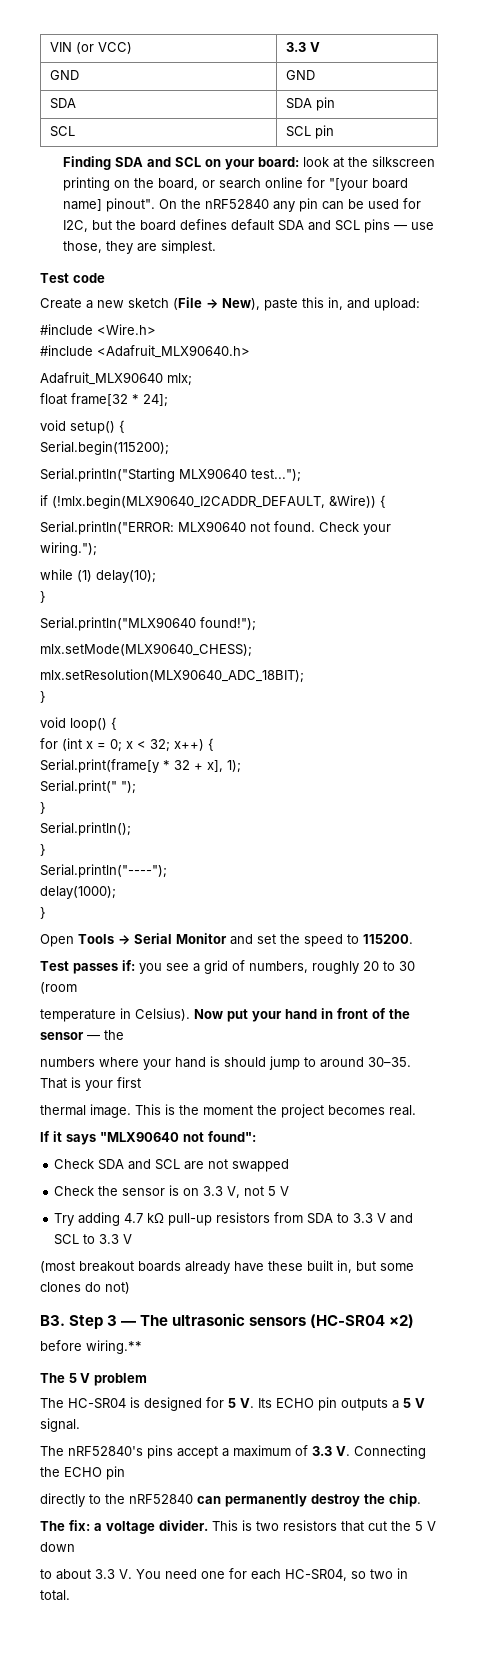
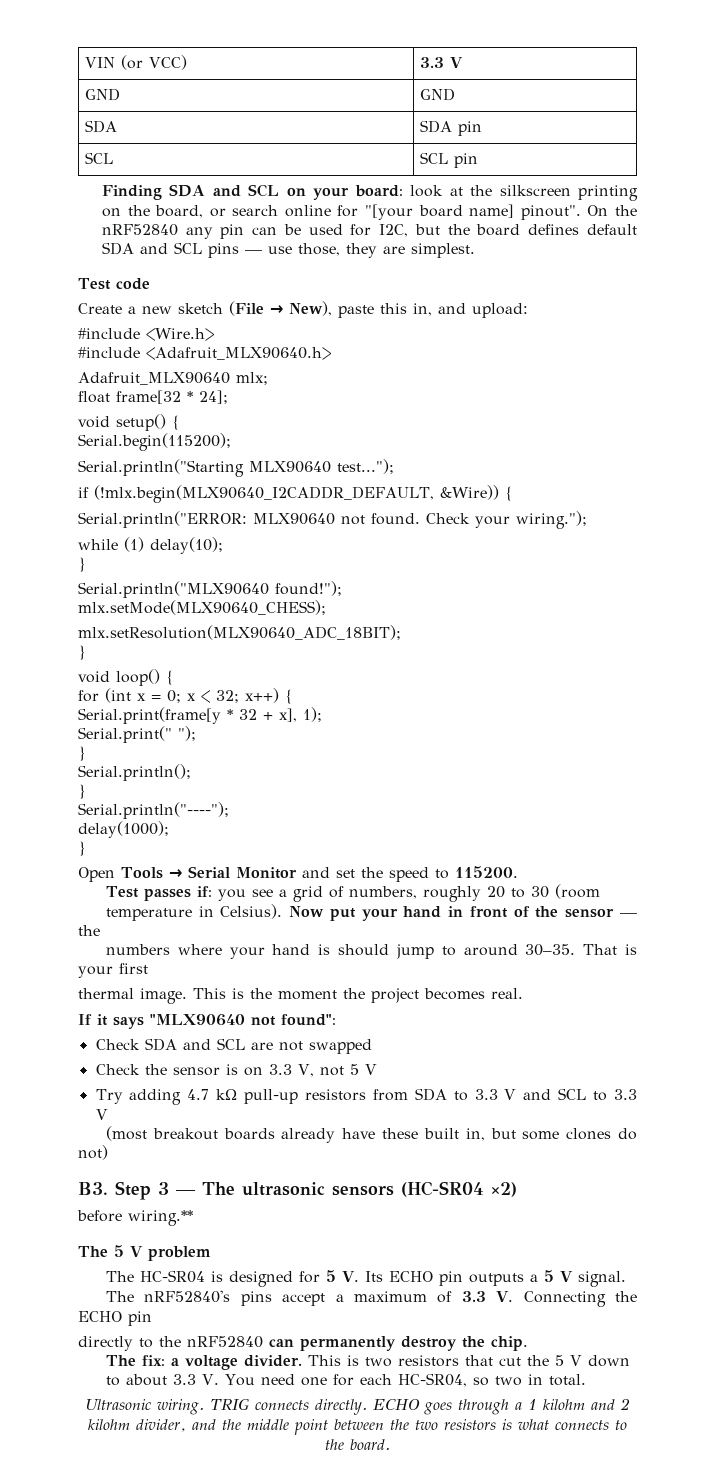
(70, 1595) none -> [85,1398,630,1415] [88,1419,627,1435] [325,1439,390,1450] // Ultrasonic wiring. TRIG connects directly. ECHO goes through a 1 kilohm and 2 kilohm divider, and the middle point between the two resistors is what connects to the board.

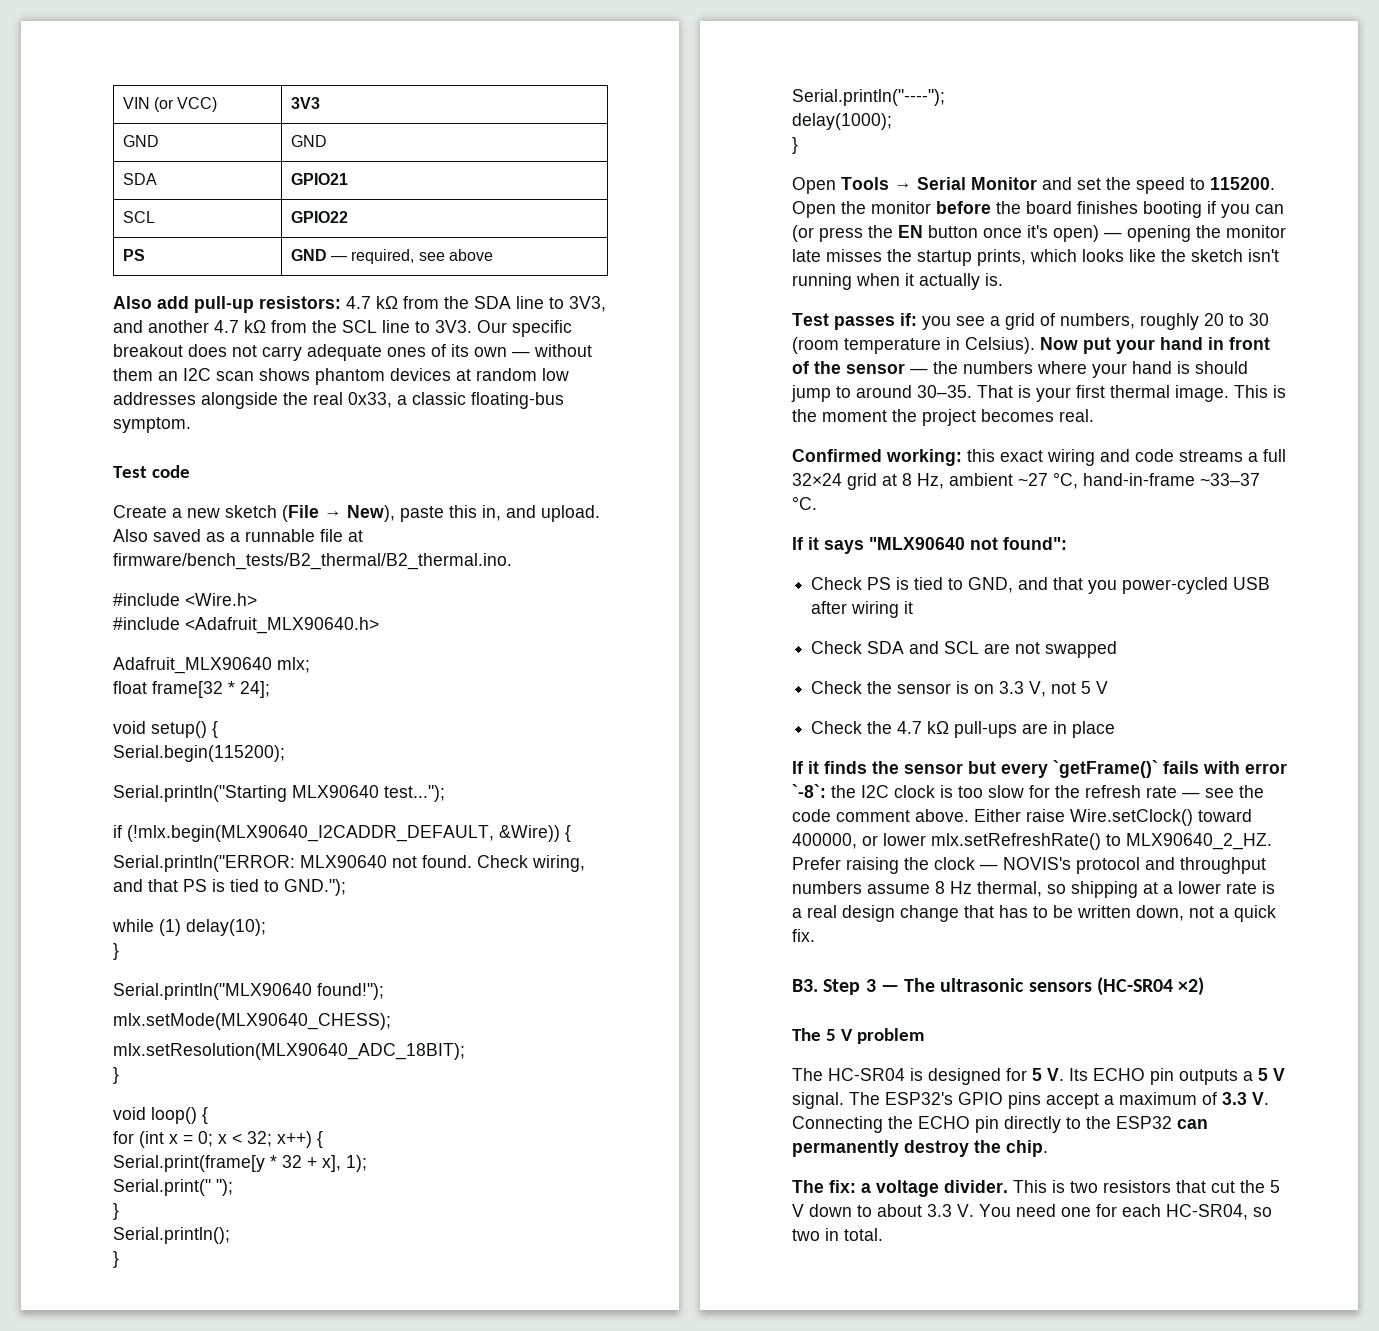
[420,57,464,68] 3.3 V -> [290,97,320,109] 3V3
[420,120,483,136] SDA pin -> [290,173,348,185] GPIO21
[420,152,479,168] [101,184,638,201] [101,204,637,220] [101,224,638,239] [101,242,475,258] SCL pin // Finding SDA and SCL on your board: look at the silkscreen printing on the board, or search online for "[your board name] pinout". On the nRF52840 any pin can be used for I2C, but the board defines default SDA and SCL pins — use those, they are simplest. -> [290,211,348,223] [122,249,145,261] [290,249,493,264] [113,296,606,313] [113,320,572,337] [113,344,592,361] [113,368,569,385] [113,392,564,409] [113,417,191,433] GPIO22 // PS | GND — required, see above // Also add pull-up resistors: 4.7 kΩ from the SDA line to 3V3, and another 4.7 kΩ from the SCL line to 3V3. Our specific breakout does not carry adequate ones of its own — without them an I2C scan shows phantom devices at random low addresses alongside the real 0x33, a classic floating-bus symptom.
[472,303,528,318] upload: -> [541,505,600,522] [113,529,363,542] [113,553,512,570] upload. Also saved as a runnable file at firmware/bench_tests/B2_thermal/B2_thermal.ino.
[475,511,587,529] your wiring."); -> [532,855,585,872] [113,879,346,896] wiring, and that PS is tied to GND.");
(518, 872) none -> [792,201,1284,218] [792,225,1286,242] [792,249,1279,266] [792,273,1003,290] Open the monitor before the board finishes booting if you can (or press the EN button once it's open) — opening the monitor late misses the startup prints, which looks like the sketch isn't running when it actually is.
(600, 891) // -> (839, 345) none
(100, 930) // -> (958, 367) none
(148, 968) // -> (1105, 391) none
(523, 993) none -> [792,449,1286,466] [792,472,1260,490] [792,496,817,510] // Confirmed working: this exact wiring and code streams a full 32×24 grid at 8 Hz, ambient ~27 °C, hand-in-frame ~33–37 °C.
(336, 1020) none -> [811,577,1271,594] [811,601,914,618] // Check PS is tied to GND, and that you power-cycled USB after wiring it
[95,1088,637,1105] [95,1109,108,1120] [105,1126,638,1143] [78,1145,108,1160] Try adding 4.7 kΩ pull-up resistors from SDA to 3.3 V and SCL to 3.3 V // (most breakout boards already have these built in, but some clones do not) -> [811,721,1116,738] [792,760,1287,778] [792,784,1264,798] [792,809,1252,826] [792,833,1272,850] [792,857,1266,874] [792,881,1275,898] [792,905,1276,922] [792,929,815,942] Check the 4.7 kΩ pull-ups are in place // If it finds the sensor but every `getFrame()` fails with error `-8`: the I2C clock is too slow for the refresh rate — see the code comment above. Either raise Wire.setClock() toward 400000, or lower mlx.setRefreshRate() to MLX90640_2_HZ. Prefer raising the clock — NOVIS's protocol and throughput numbers assume 8 Hz thermal, so shipping at a lower rate is a real design change that has to be written down, not a quick fix.
[77,1210,193,1226] // before wiring.** -> (1205, 986) none
[105,1290,231,1303] // The nRF52840's -> [849,1092,1003,1105] The ESP32's GPIO
(152, 1318) // -> (999, 1124) none
[187,1336,263,1348] nRF52840 -> [1116,1116,1172,1129] ESP32
(630, 1361) // -> (852, 1210) none
[85,1398,630,1415] [88,1419,627,1435] [325,1439,390,1450] // Ultrasonic wiring. TRIG connects directly. ECHO goes through a 1 kilohm and 2 kilohm divider, and the middle point between the two resistors is what connects to the board. -> (883, 1234) none

